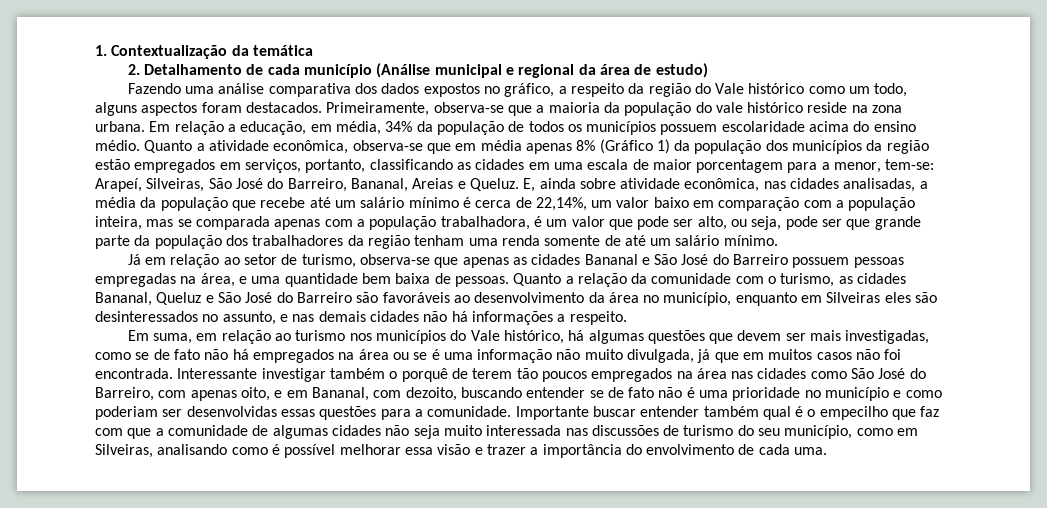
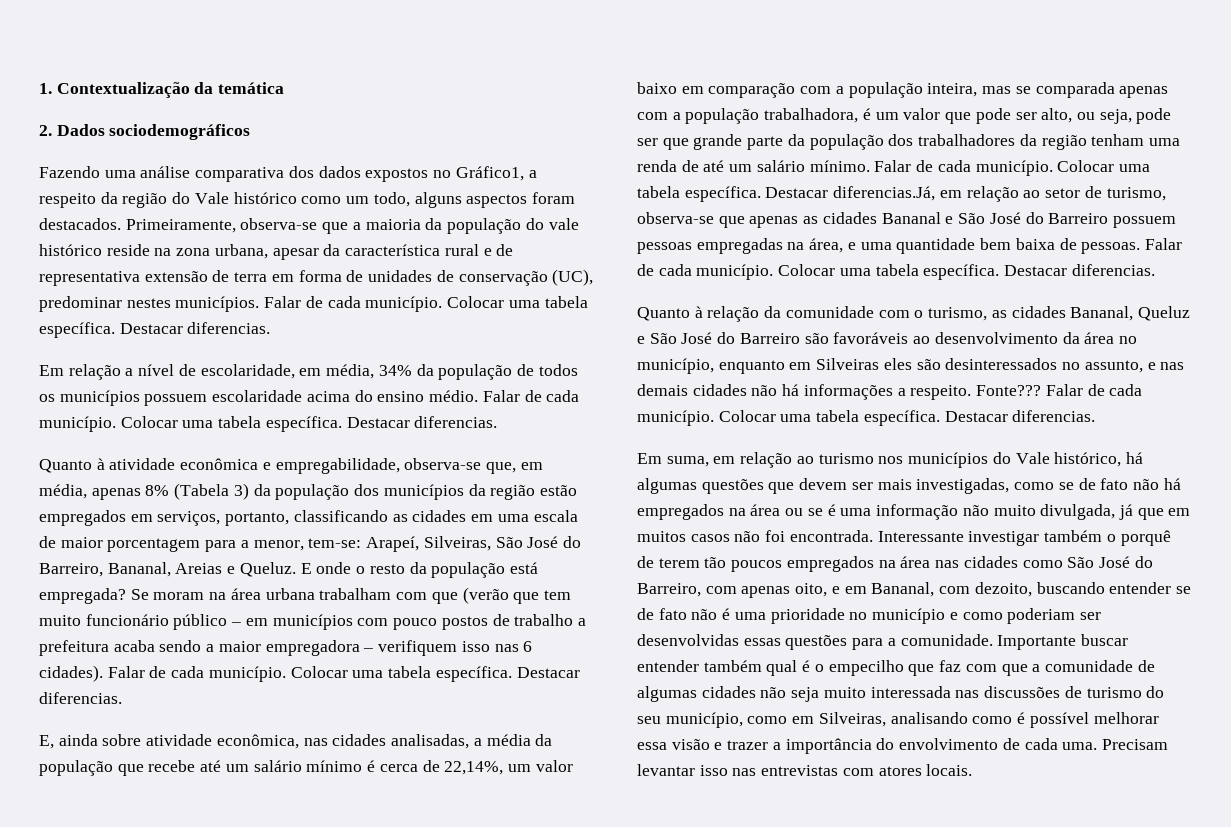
[144,63,708,78] Detalhamento de cada município (Análise municipal e regional da área de estudo) -> [56,124,251,140] Dados sociodemográficos
[504,83,555,97] gráfico, -> [455,166,524,181] Gráfico1,
[95,121,307,135] urbana. Em relação a educação, -> [214,244,514,260] [39,269,594,286] [39,296,588,312] [39,322,271,338] [39,364,295,380] urbana, apesar da característica rural e de representativa extensão de terra em forma de unidades de conservação (UC), predominar nestes municípios. Falar de cada município. Colocar uma tabela específica. Destacar diferencias. // Em relação a nível de escolaridade,
[144,139,670,154] Quanto a atividade econômica, observa-se que em média apenas 8% (Gráfico 1) -> [482,390,580,402] [39,416,498,432] [39,458,543,474] [39,483,249,500] Falar de cada município. Colocar uma tabela específica. Destacar diferencias. // Quanto à atividade econômica e empregabilidade, observa-se que, em média, apenas 8% (Tabela 3)
(519, 184) none -> [300,562,538,578] [39,587,571,604] [39,614,586,630] [39,640,533,656] [39,665,580,682] [39,692,122,704] E onde o resto da população está empregada? Se moram na área urbana trabalham com que (verão que tem muito funcionário público – em municípios com pouco postos de trabalho a prefeitura acaba sendo a maior empregadora – verifiquem isso nas 6 cidades). Falar de cada município. Colocar uma tabela específica. Destacar diferencias. //
[544,235,601,246] somente -> (677, 166) none
[127,254,141,265] // Já -> [874,160,1150,176] [637,186,936,202] Falar de cada município. Colocar uma tabela específica. Destacar diferencias.Já,
[513,273,574,286] Quanto a -> [1144,238,1182,250] [637,264,1155,280] [637,306,703,321] Falar de cada município. Colocar uma tabela específica. Destacar diferencias. // Quanto à
(627, 318) none -> [976,384,1143,396] [637,410,1096,426] Fonte??? Falar de cada município. Colocar uma tabela específica. Destacar diferencias.
(828, 451) none -> [1101,739,1168,750] [637,764,973,776] Precisam levantar isso nas entrevistas com atores locais.

